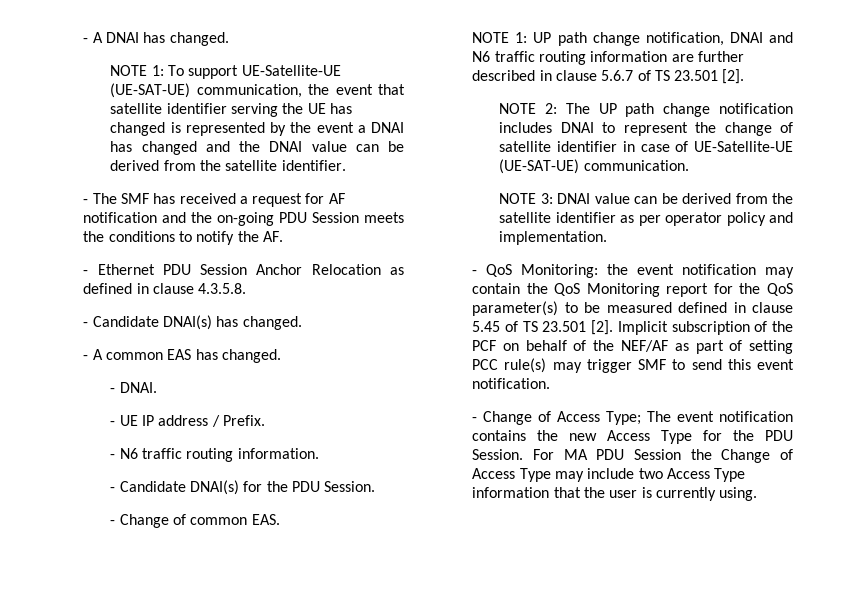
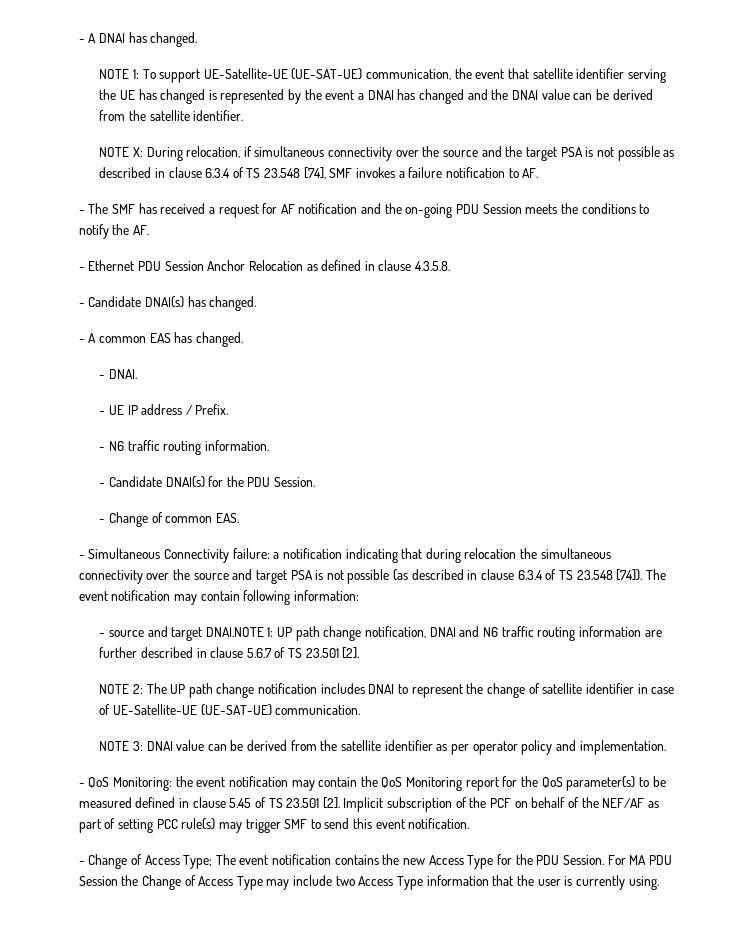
(346, 165) none -> [99,146,675,161] [99,167,539,179] // NOTE X: During relocation, if simultaneous connectivity over the source and the target PSA is not possible as described in clause 6.3.4 of TS 23.548 [74], SMF invokes a failure notification to AF.
[472,32,510,43] NOTE -> [78,548,611,563] [78,569,666,584] [78,590,359,605] [99,626,264,641] - Simultaneous Connectivity failure: a notification indicating that during relocation the simultaneous connectivity over the source and target PSA is not possible (as described in clause 6.3.4 of TS 23.548 [74]). The event notification may contain following information: // - source and target DNAI.NOTE

